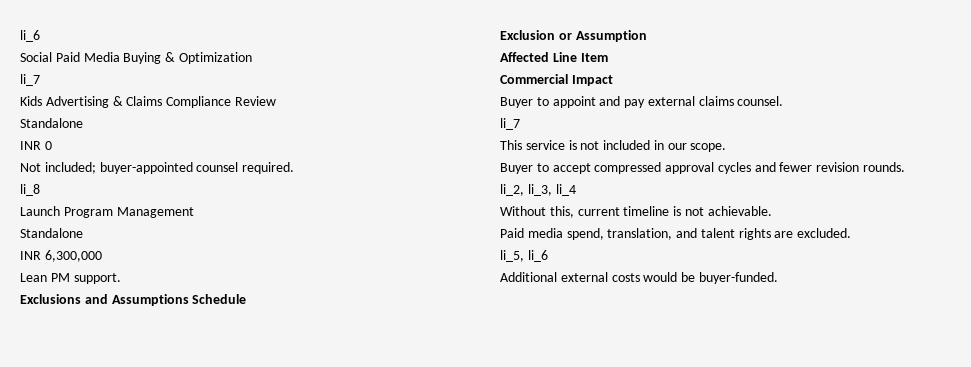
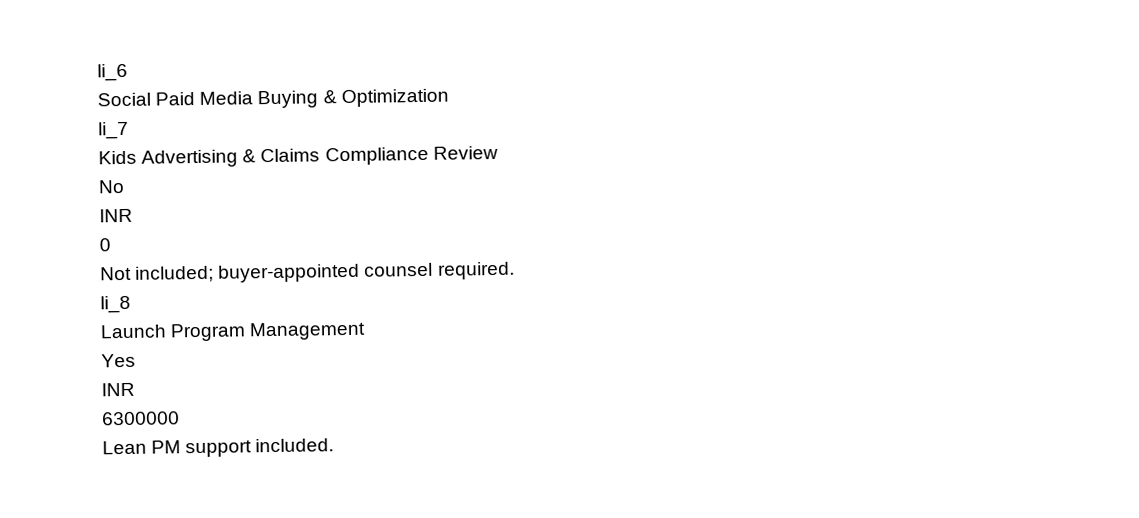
[20,118,83,128] [20,141,41,150] Standalone // INR -> [98,179,125,194] [99,208,133,223] No // INR //
[20,228,83,238] [20,250,102,262] Standalone // INR 6,300,000 -> [101,353,136,368] [101,382,135,397] [102,411,180,426] Yes // INR // 6300000
[73,273,121,284] [20,294,247,306] [500,30,647,42] [500,52,608,62] [500,74,613,86] [500,96,784,108] [500,118,520,130] [500,140,727,152] [500,162,906,174] [500,184,576,196] [500,206,772,218] [500,228,852,240] [500,250,548,262] [500,272,778,284] support. // Exclusions and Assumptions Schedule // Exclusion or Assumption // Affected Line Item // Commercial Impact // Buyer to appoint and pay external claims counsel. // li_7 // This service is not included in our scope. // Buyer to accept compressed approval cycles and fewer revision rounds. // li_2, li_3, li_4 // Without this, current timeline is not achievable. // Paid media spend, translation, and talent rights are excluded. // li_5, li_6 // Additional external costs would be buyer-funded. -> [185,438,335,458] support included.

